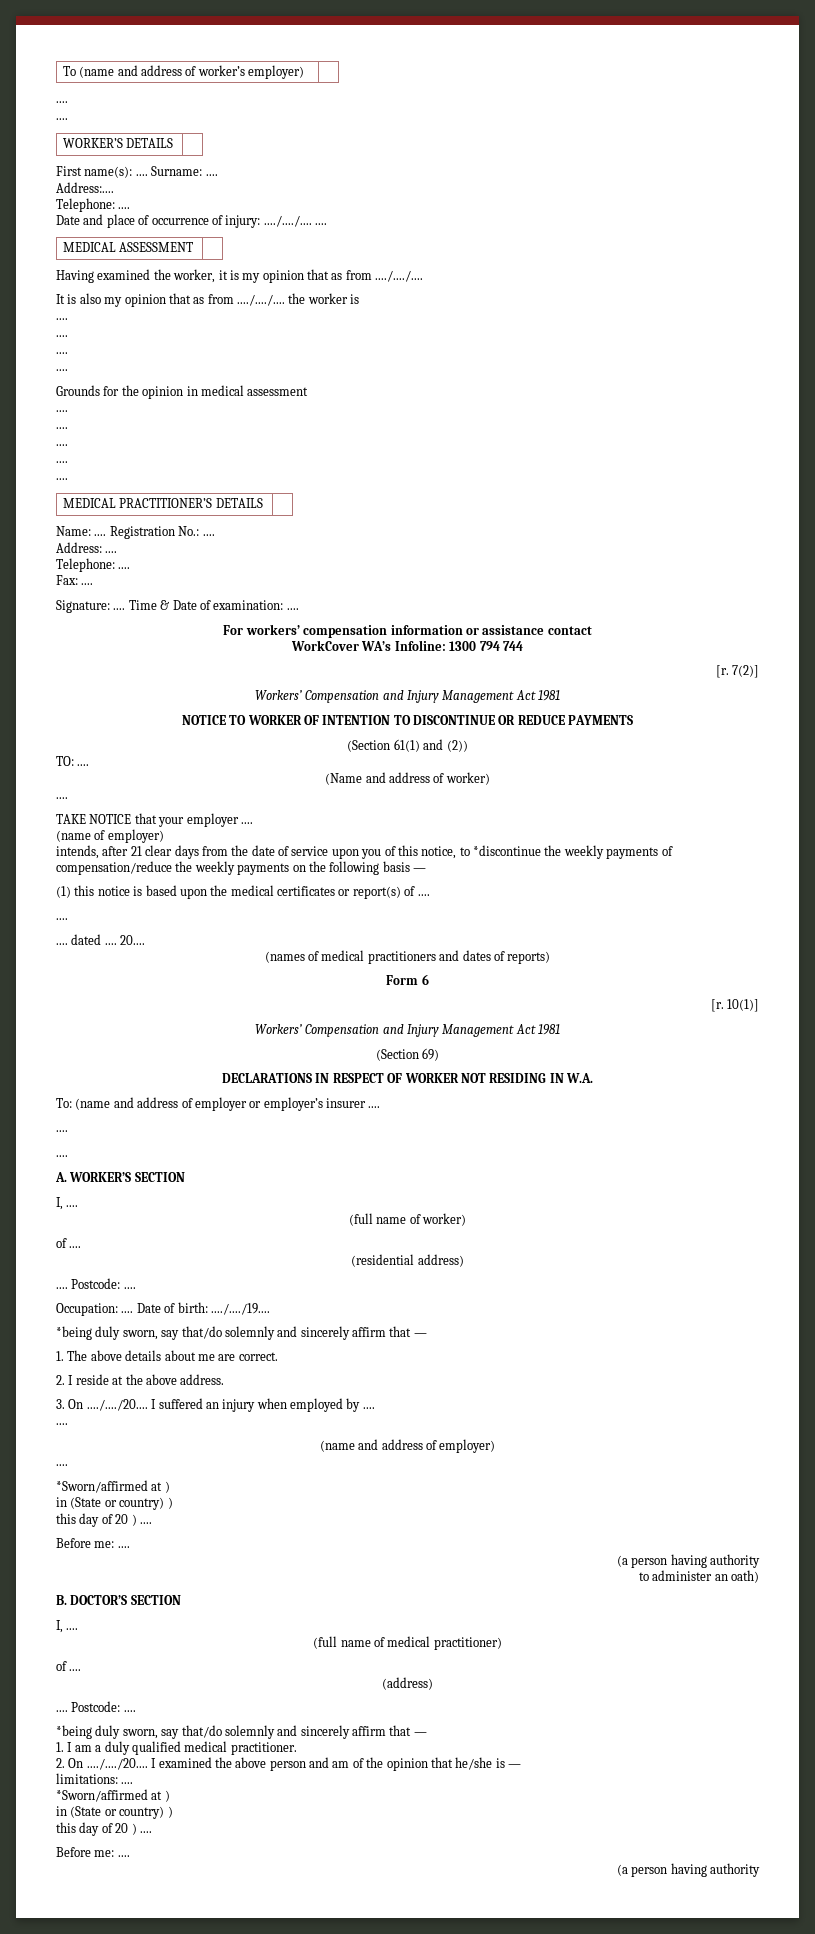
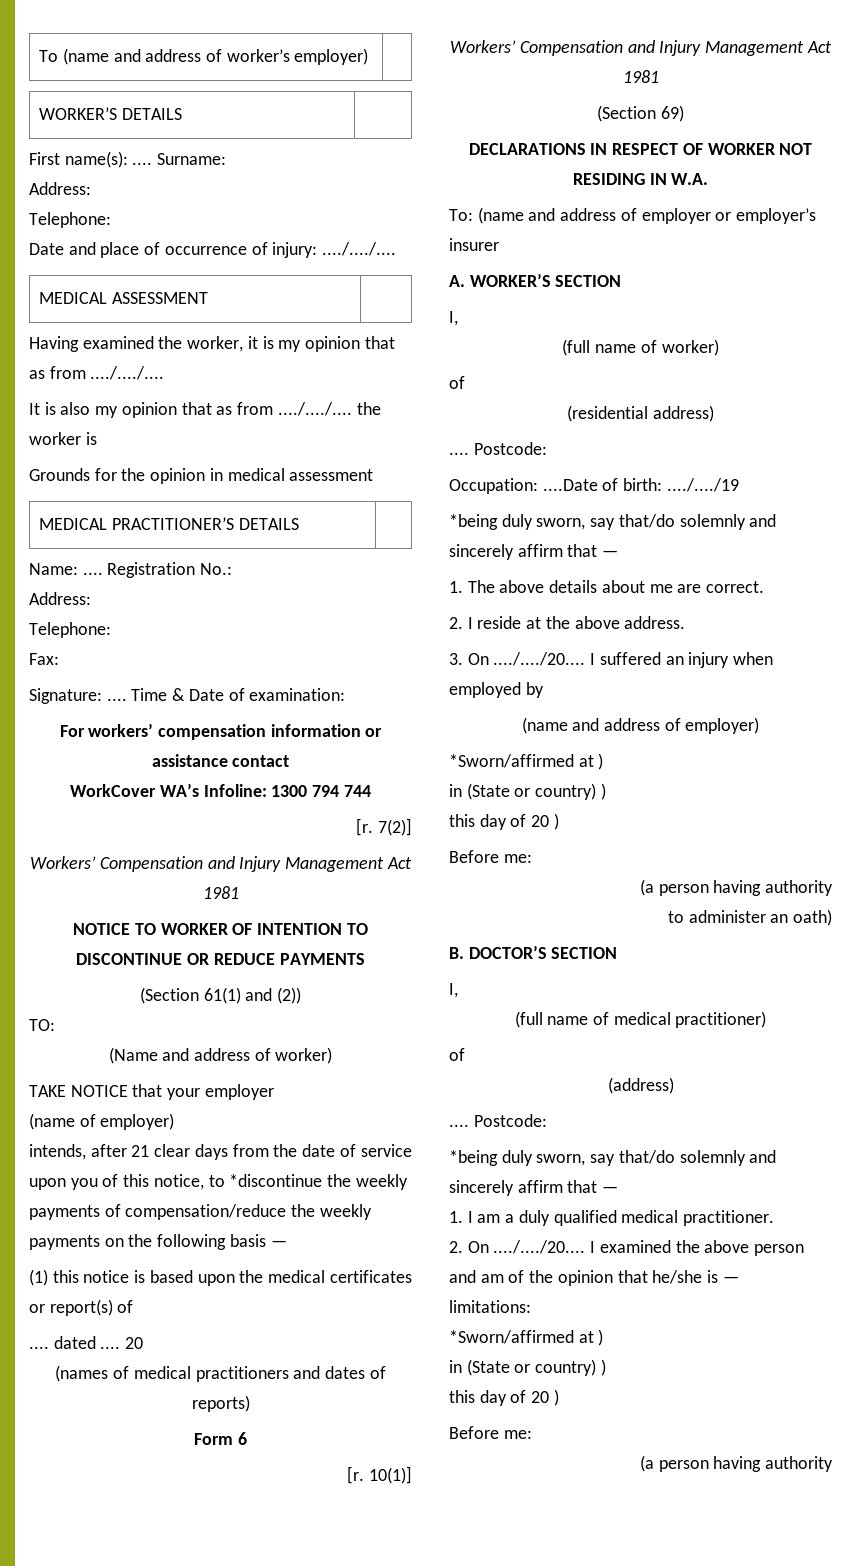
[56,101,68,103] [56,118,68,120] // .... // .... -> (369, 56) none
[205,174,218,176] [56,182,114,193] [56,198,131,212] .... // Address:.... // Telephone: .... -> [29,182,91,195] [29,212,111,228] // Address: // Telephone:
[315,223,327,225] .... -> (397, 249) none
[56,318,68,320] [56,335,68,337] [56,352,68,354] [56,369,68,371] // .... // .... // .... // .... -> (97, 438) none
[56,410,68,412] [56,427,68,429] [56,444,68,446] [56,461,68,463] [56,478,68,480] // .... // .... // .... // .... // .... -> (374, 475) none
[202,534,215,536] [56,542,118,553] [56,558,131,572] .... // Address: .... // Telephone: .... -> [29,592,91,605] [29,622,111,638] // Address: // Telephone:
[81,583,94,585] .... -> (59, 659) none
[286,608,299,610] .... -> (346, 694) none
[77,764,90,766] .... -> (55, 1025) none
[56,797,68,799] // .... -> (333, 1055) none
[240,822,253,824] .... -> (274, 1092) none
[417,894,430,896] [56,918,68,920] .... // .... -> (134, 1306) none
[120,935,146,945] 20.... -> [125,1337,144,1349] 20
[368,1106,381,1108] [56,1130,68,1132] [56,1155,68,1157] .... // .... // .... -> (499, 244) none
[66,1205,79,1207] .... -> (458, 318) none
[69,1246,82,1248] .... -> (465, 382) none
[123,1287,136,1289] .... -> (547, 448) none
[121,1303,161,1313] .... Date -> [542,479,598,491] ....Date
[210,1303,270,1315] ..../..../19.... -> [666,478,739,492] ..../..../19
[362,1407,375,1409] [56,1423,68,1425] .... // .... -> (544, 690) none
[56,1464,68,1466] // .... -> (760, 725) none
[139,1522,152,1524] [56,1538,130,1548] .... // Before me: .... -> [449,850,532,863] // Before me:
[66,1628,79,1630] .... -> (458, 990) none
[69,1669,82,1671] .... -> (465, 1054) none
[123,1710,136,1712] .... -> (547, 1120) none
[121,1782,134,1784] .... -> (531, 1306) none
[139,1831,152,1833] [56,1847,130,1857] .... // Before me: .... -> [449,1426,532,1439] // Before me:

